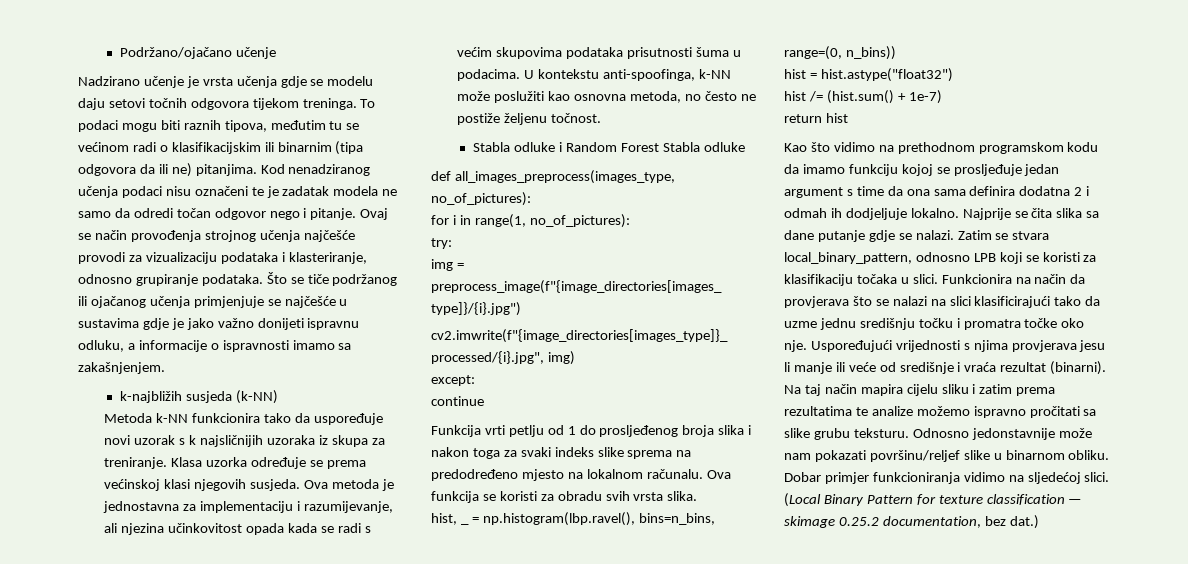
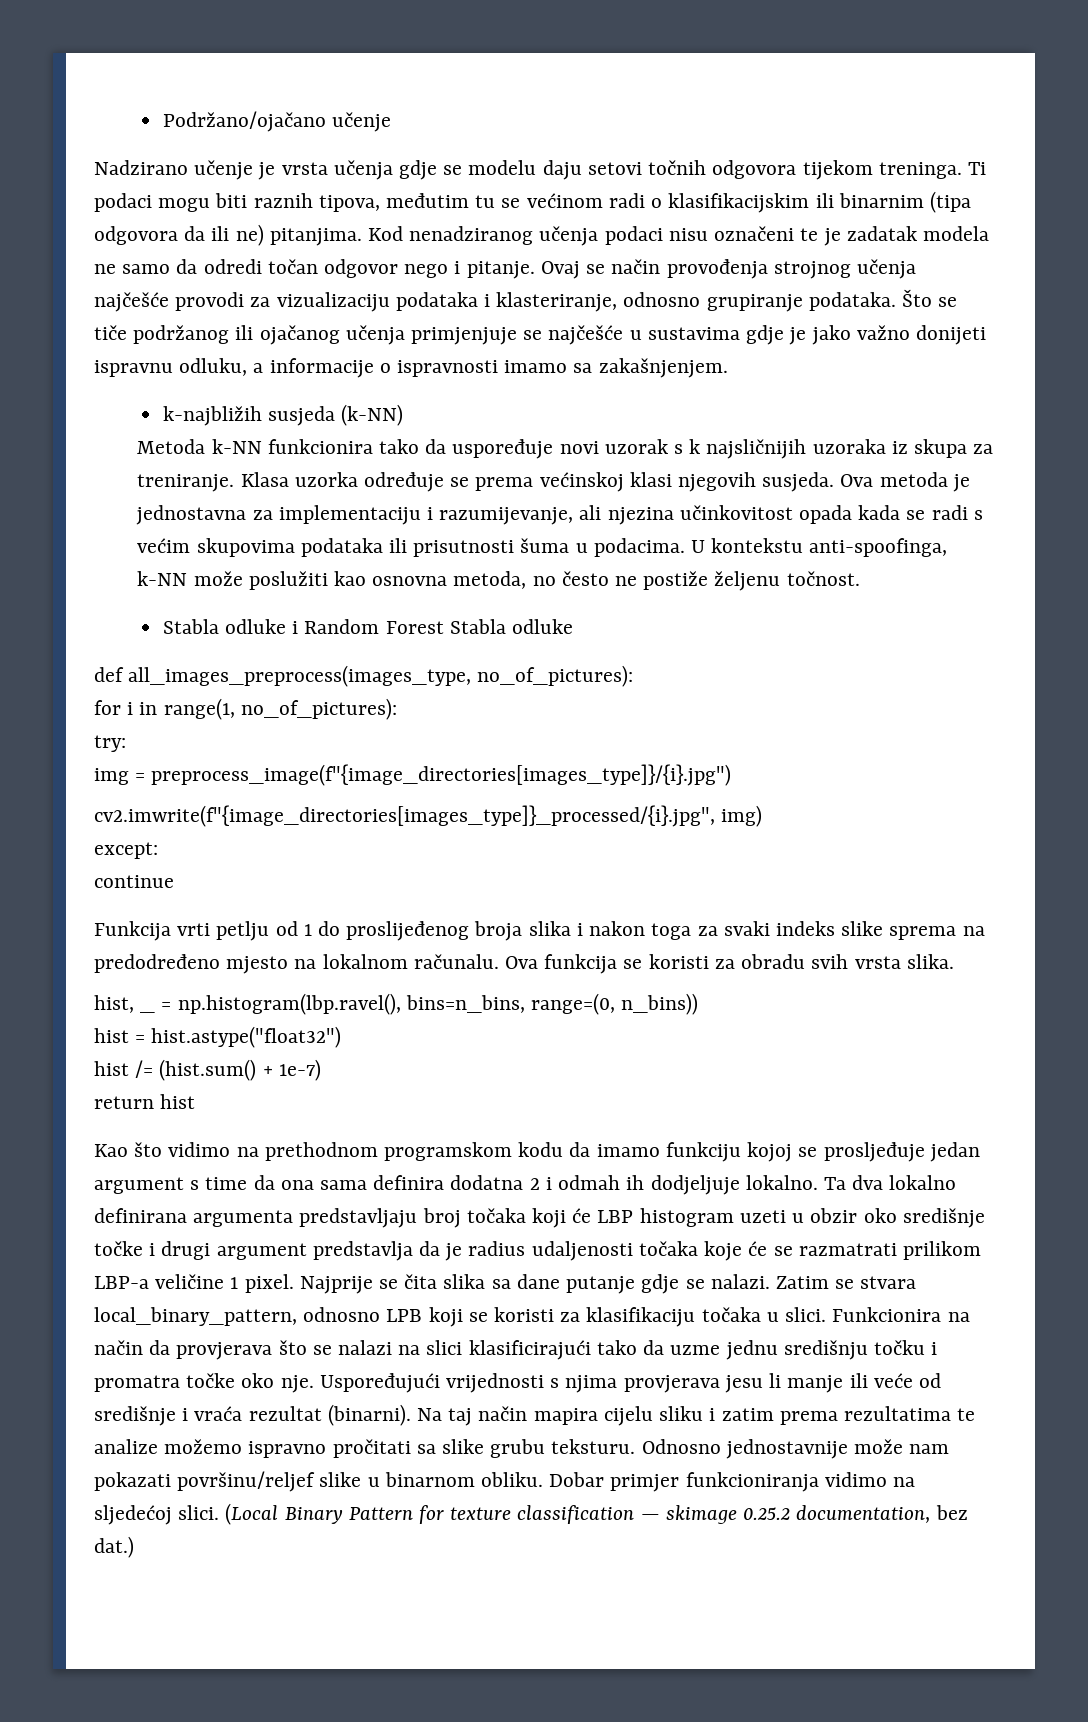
[360,99,376,108] To -> [967,162,986,175] Ti
(624, 53) none -> [388,538,407,553] ili
[599,425,679,437] prosljeđenog -> [346,921,470,941] proslijeđenog
(959, 213) none -> [823,1175,957,1190] [94,1208,985,1228] [94,1241,981,1261] [94,1274,294,1293] Ta dva lokalno definirana argumenta predstavljaju broj točaka koji će LBP histogram uzeti u obzir oko središnje točke i drugi argument predstavlja da je radius udaljenosti točaka koje će se razmatrati prilikom LBP-a veličine 1 pixel.
[971,428,1055,440] jedonstavnije -> [725,1439,848,1459] jednostavnije

